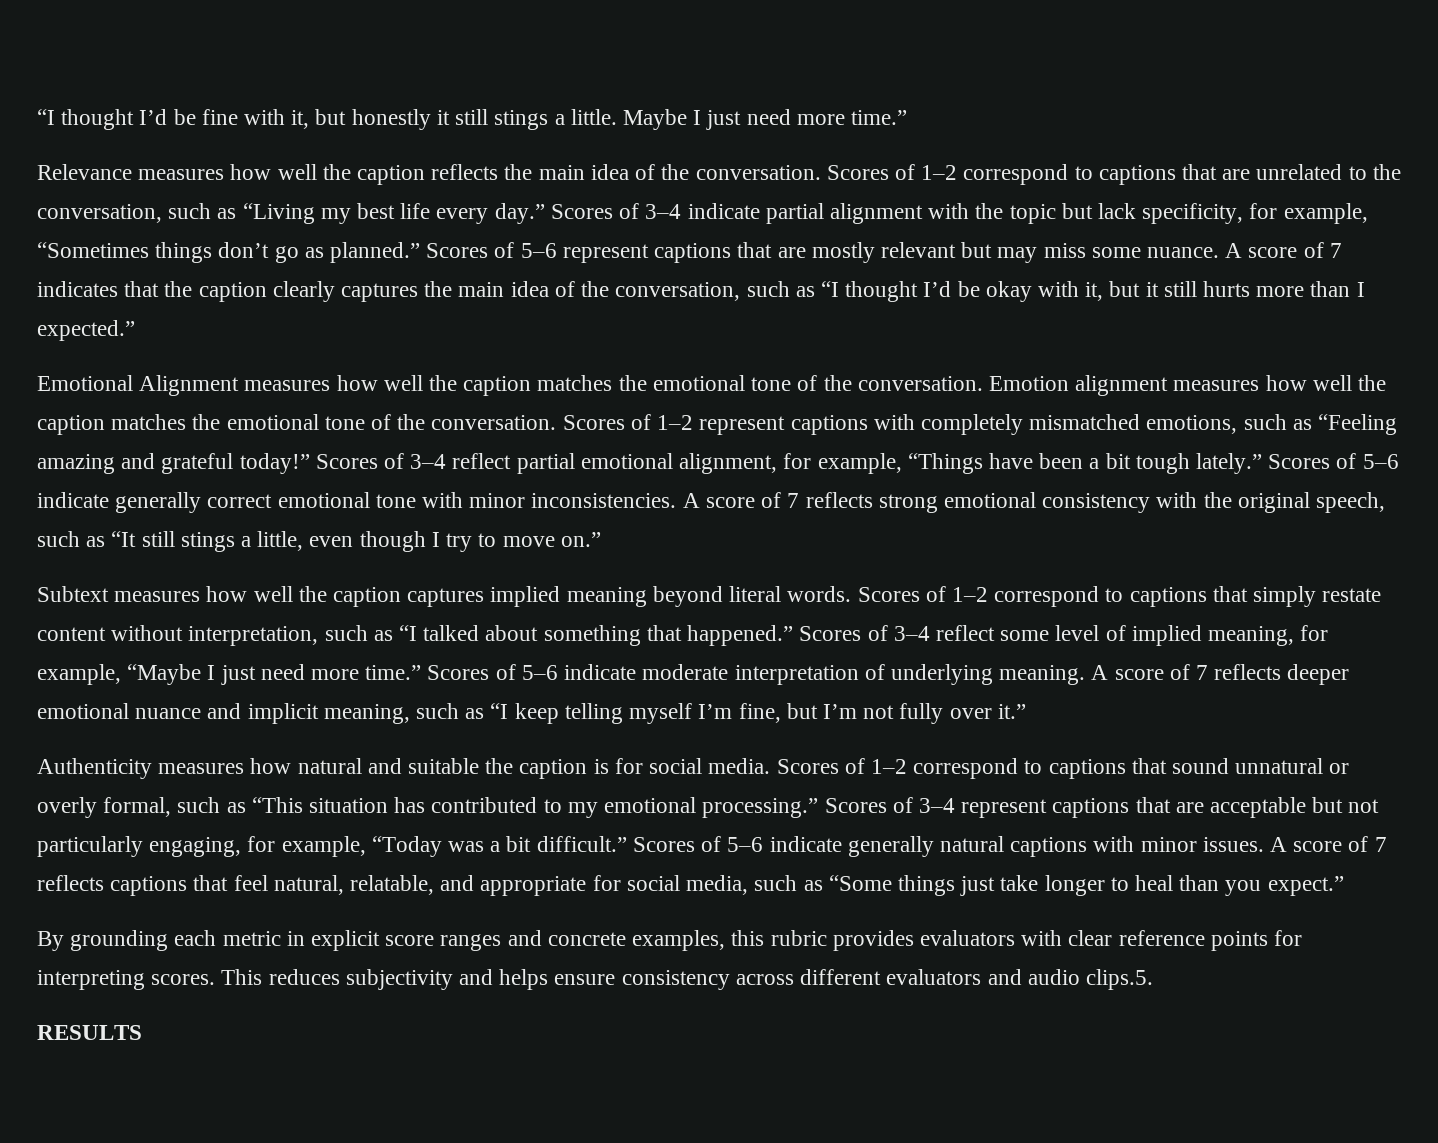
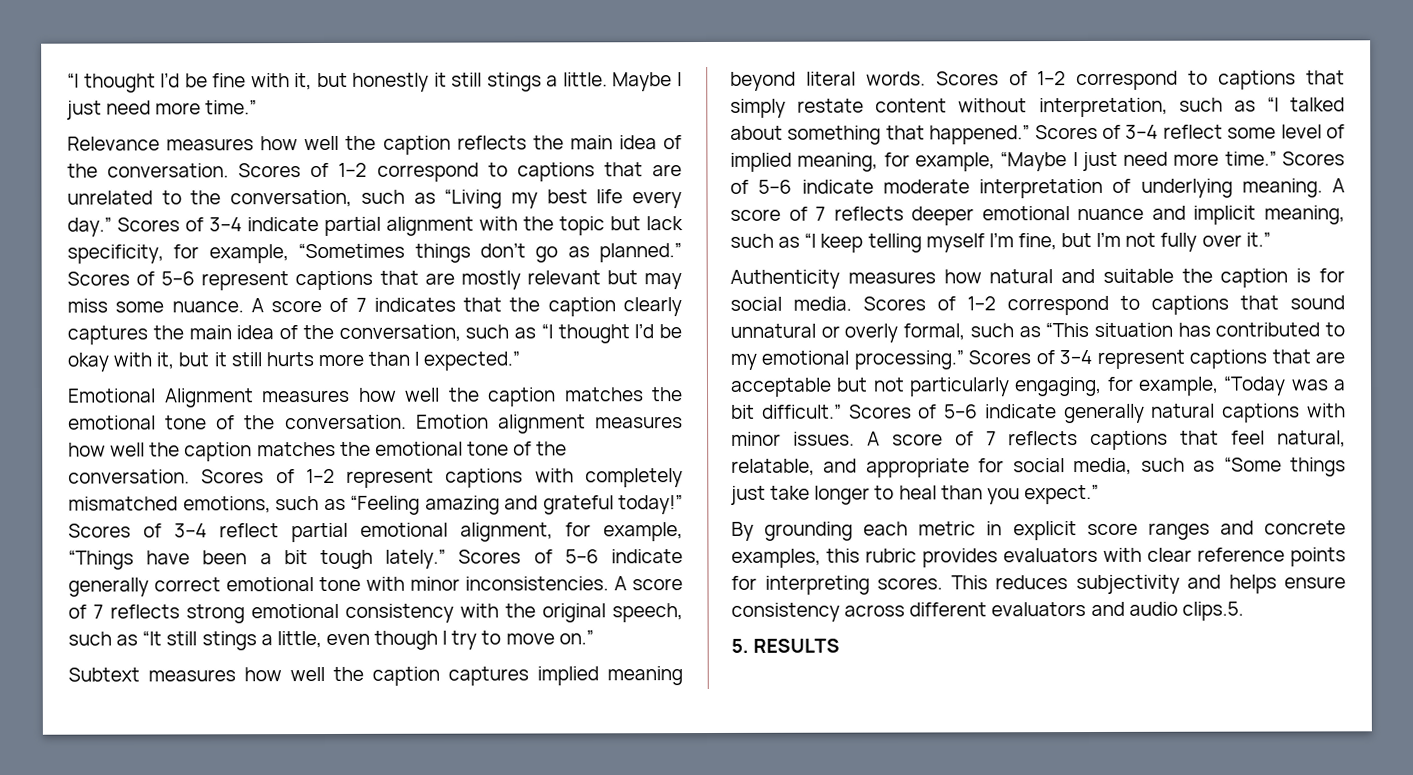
(1153, 979) none -> [731,638,749,653] 5.

